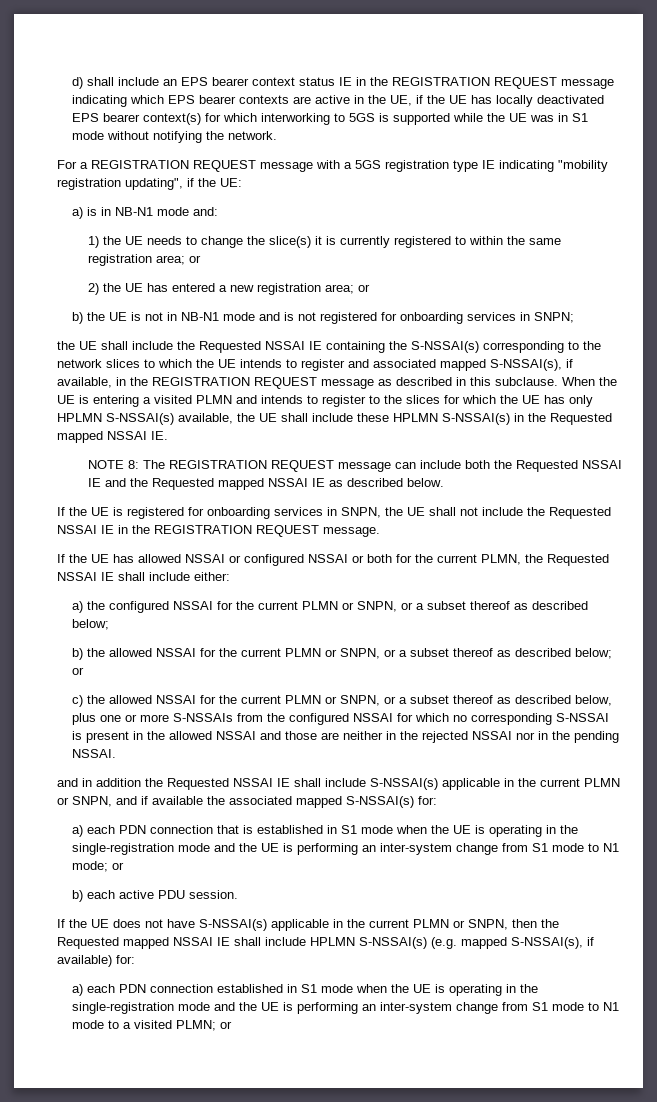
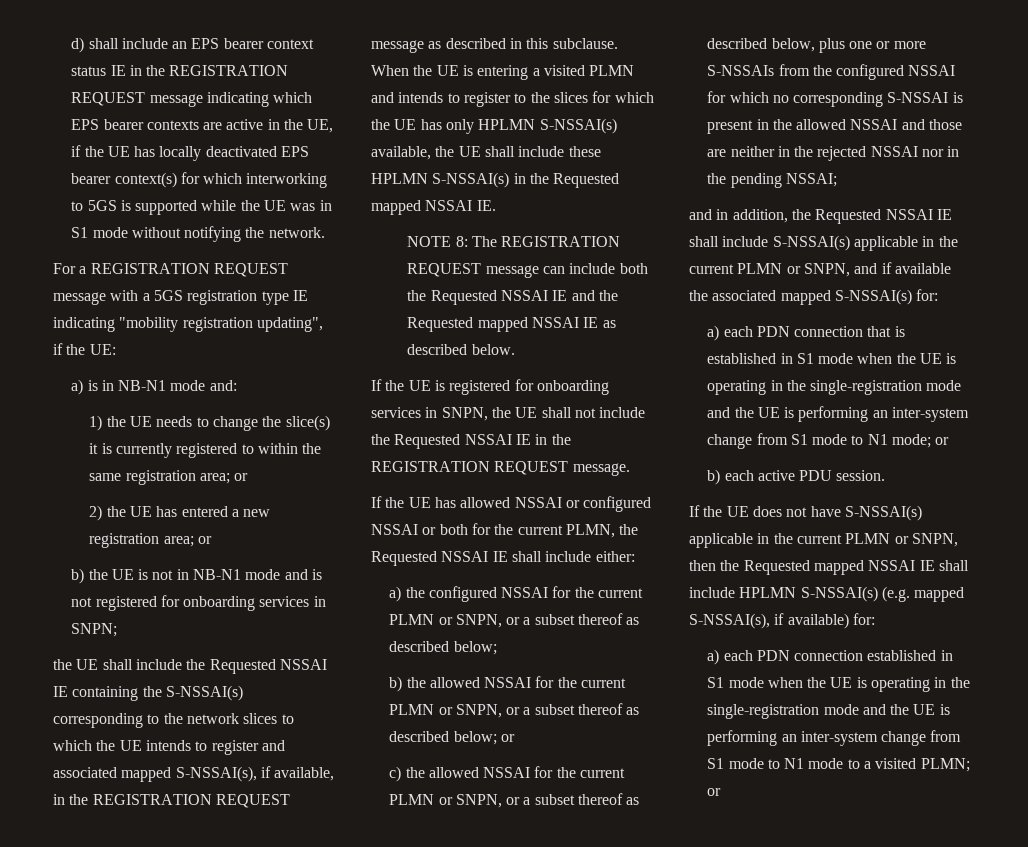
[72,749,117,758] NSSAI. -> [785,173,837,187] NSSAI;
[96,778,141,787] addition -> [732,209,788,223] addition,

